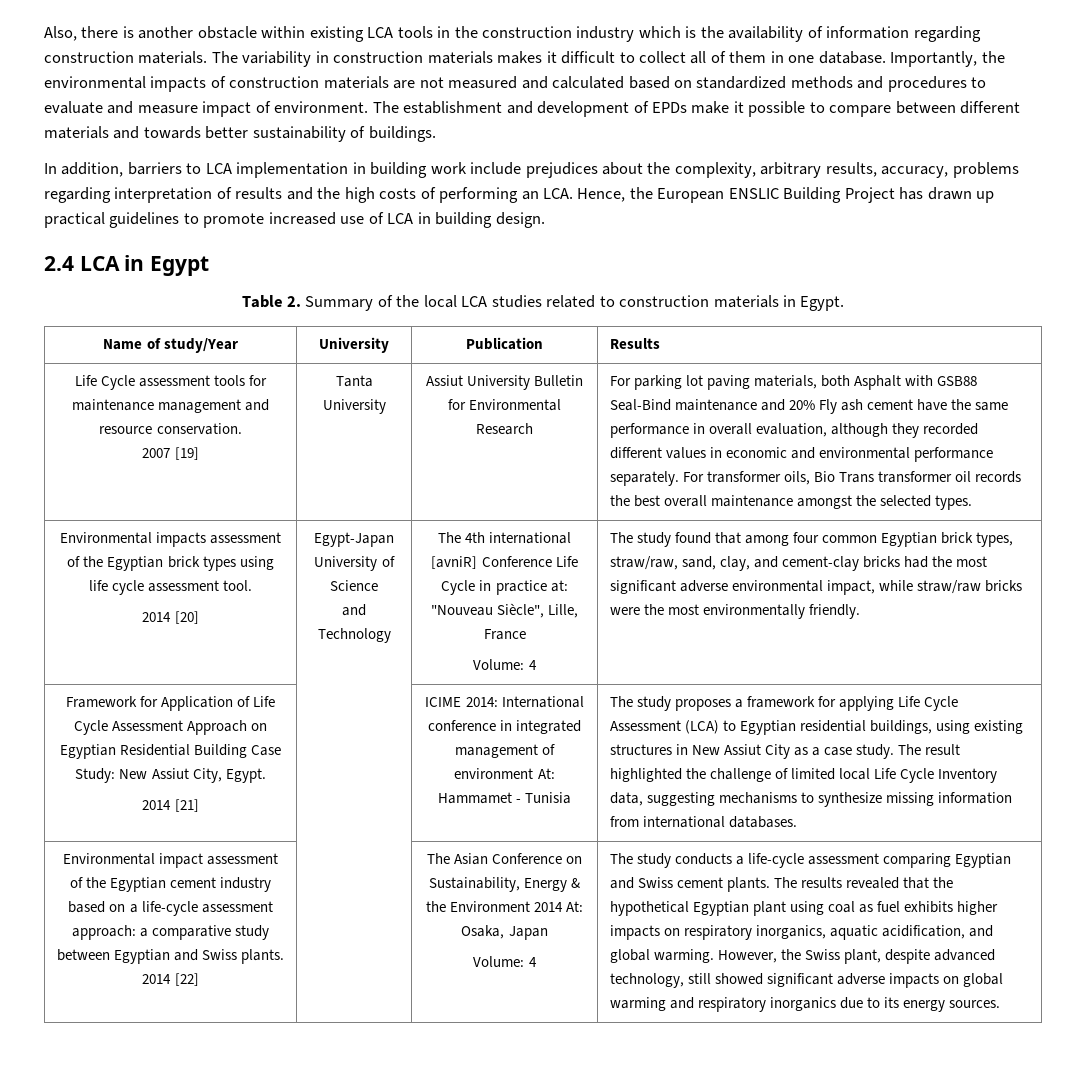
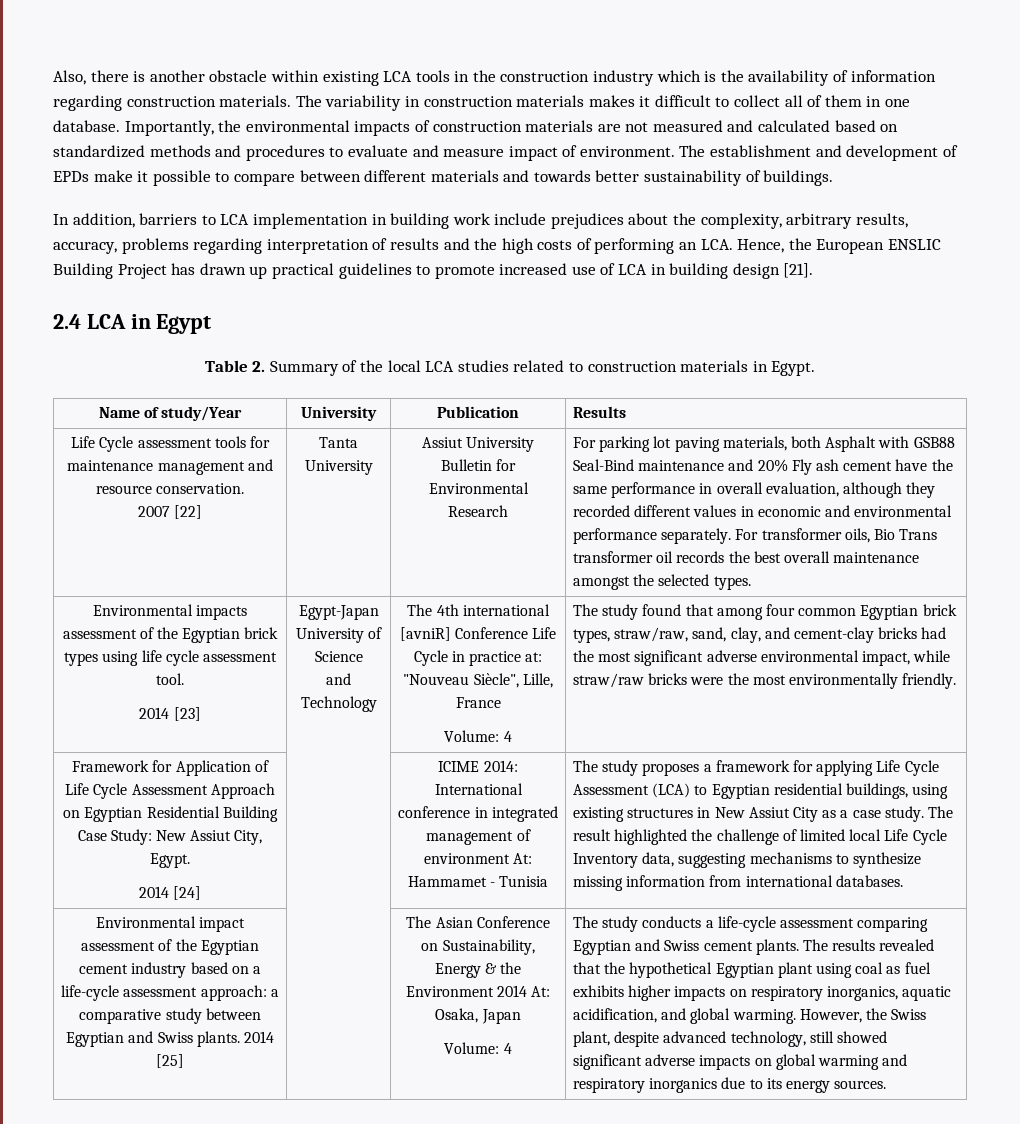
[495,212,545,228] design. -> [732,263,814,279] design [21].
[174,447,199,460] [19] -> [174,505,203,519] [22]
[174,611,199,624] [20] -> [173,707,201,721] [23]
[174,799,199,812] [21] -> [173,886,202,900] [24]
[174,973,199,986] [22] -> [156,1054,184,1068] [25]

